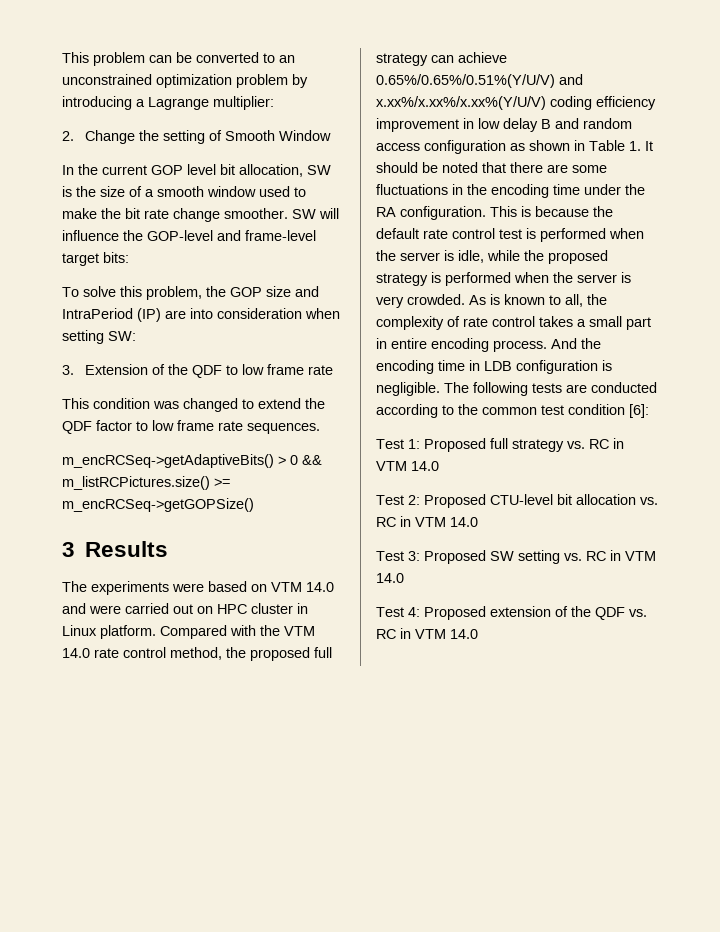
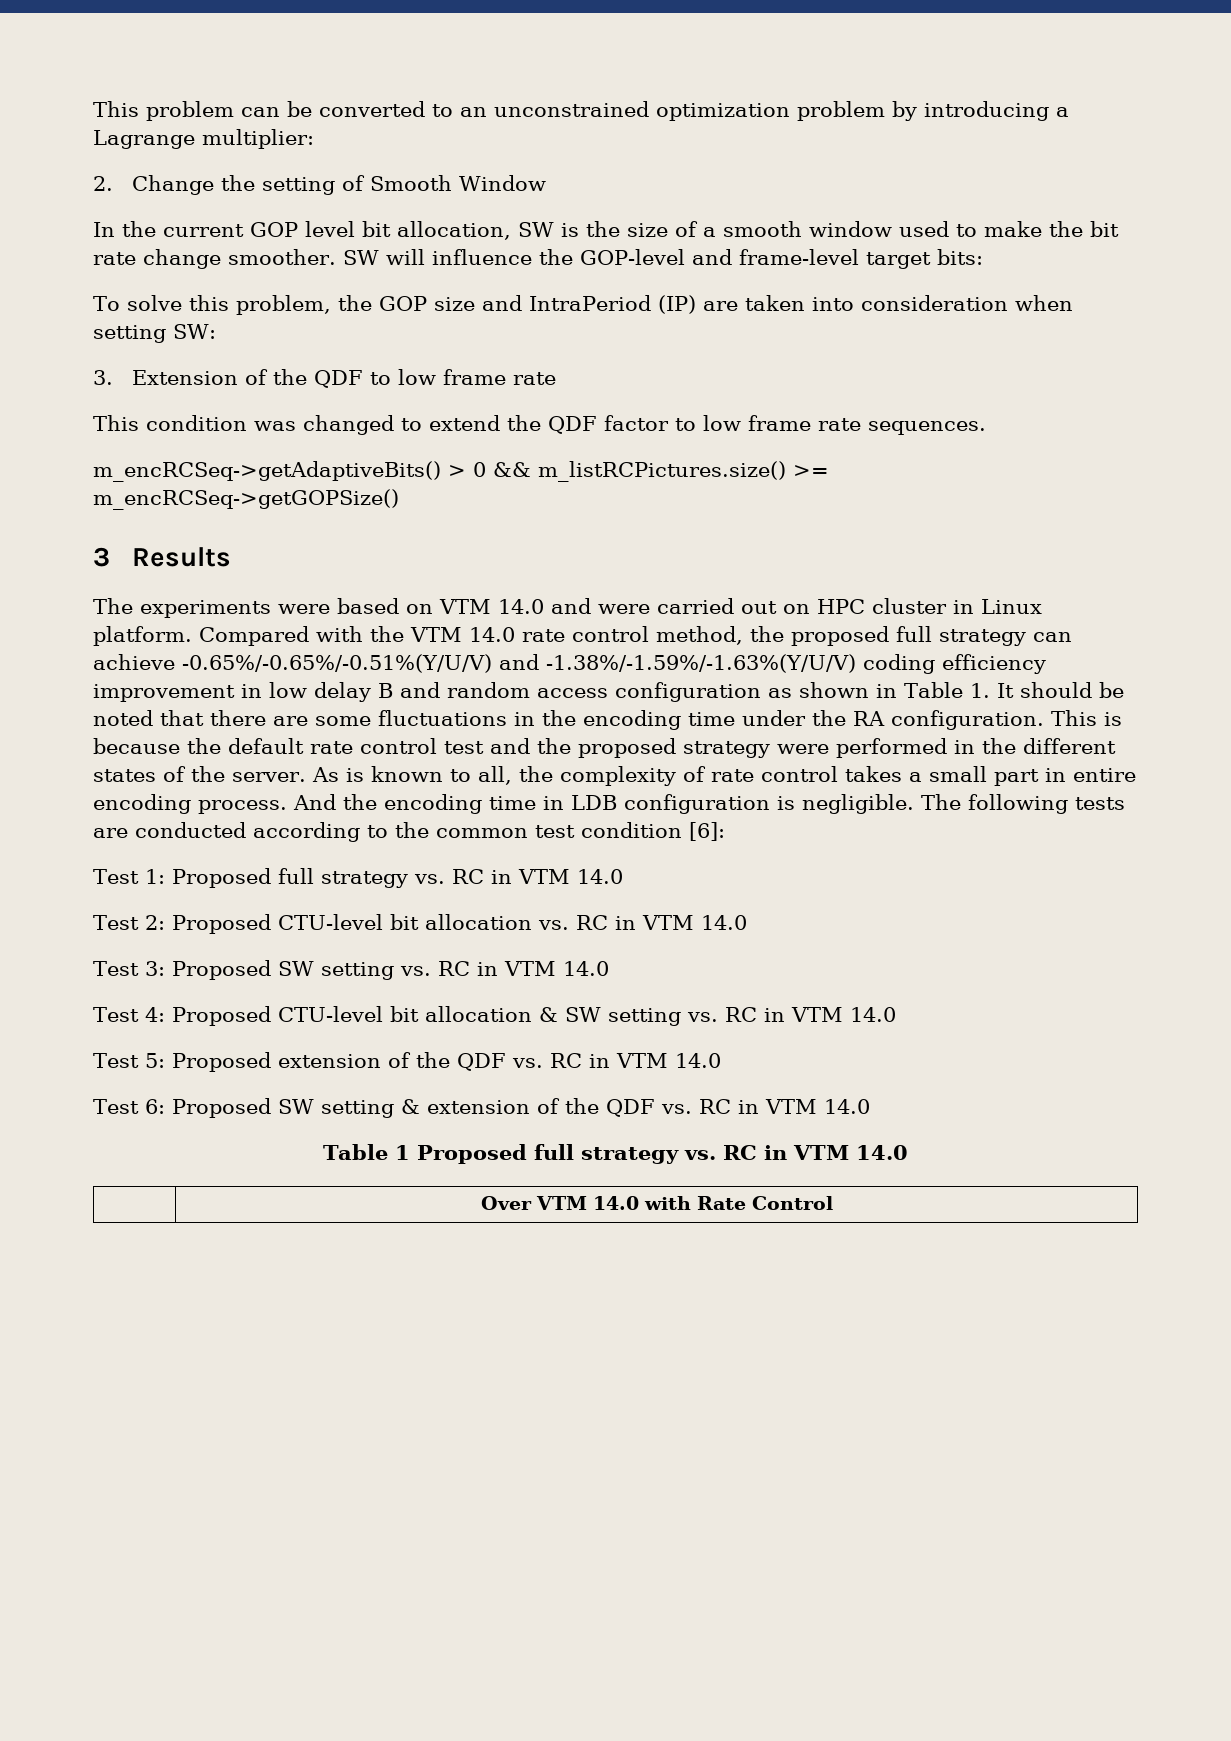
(186, 314) none -> [744,295,805,311] taken
[376,74,583,88] [376,96,546,110] 0.65%/0.65%/0.51%(Y/U/V) and x.xx%/x.xx%/x.xx%(Y/U/V) -> [182,654,856,673] -0.65%/-0.65%/-0.51%(Y/U/V) and -1.38%/-1.59%/-1.63%(Y/U/V)
[526,228,644,242] [376,250,608,264] [376,272,631,286] [376,294,465,308] is performed when the server is idle, while the proposed strategy is performed when the server is very crowded. -> [490,738,1116,758] [93,766,306,782] and the proposed strategy were performed in the different states of the server.
[490,606,647,620] [376,628,478,639] extension of the QDF vs. RC in VTM 14.0 -> [277,1006,896,1026] [93,1052,721,1072] [93,1098,870,1118] [322,1144,909,1164] [480,1196,833,1210] CTU-level bit allocation & SW setting vs. RC in VTM 14.0 // Test 5: Proposed extension of the QDF vs. RC in VTM 14.0 // Test 6: Proposed SW setting & extension of the QDF vs. RC in VTM 14.0 // Table 1 Proposed full strategy vs. RC in VTM 14.0 // | Over VTM 14.0 with Rate Control

